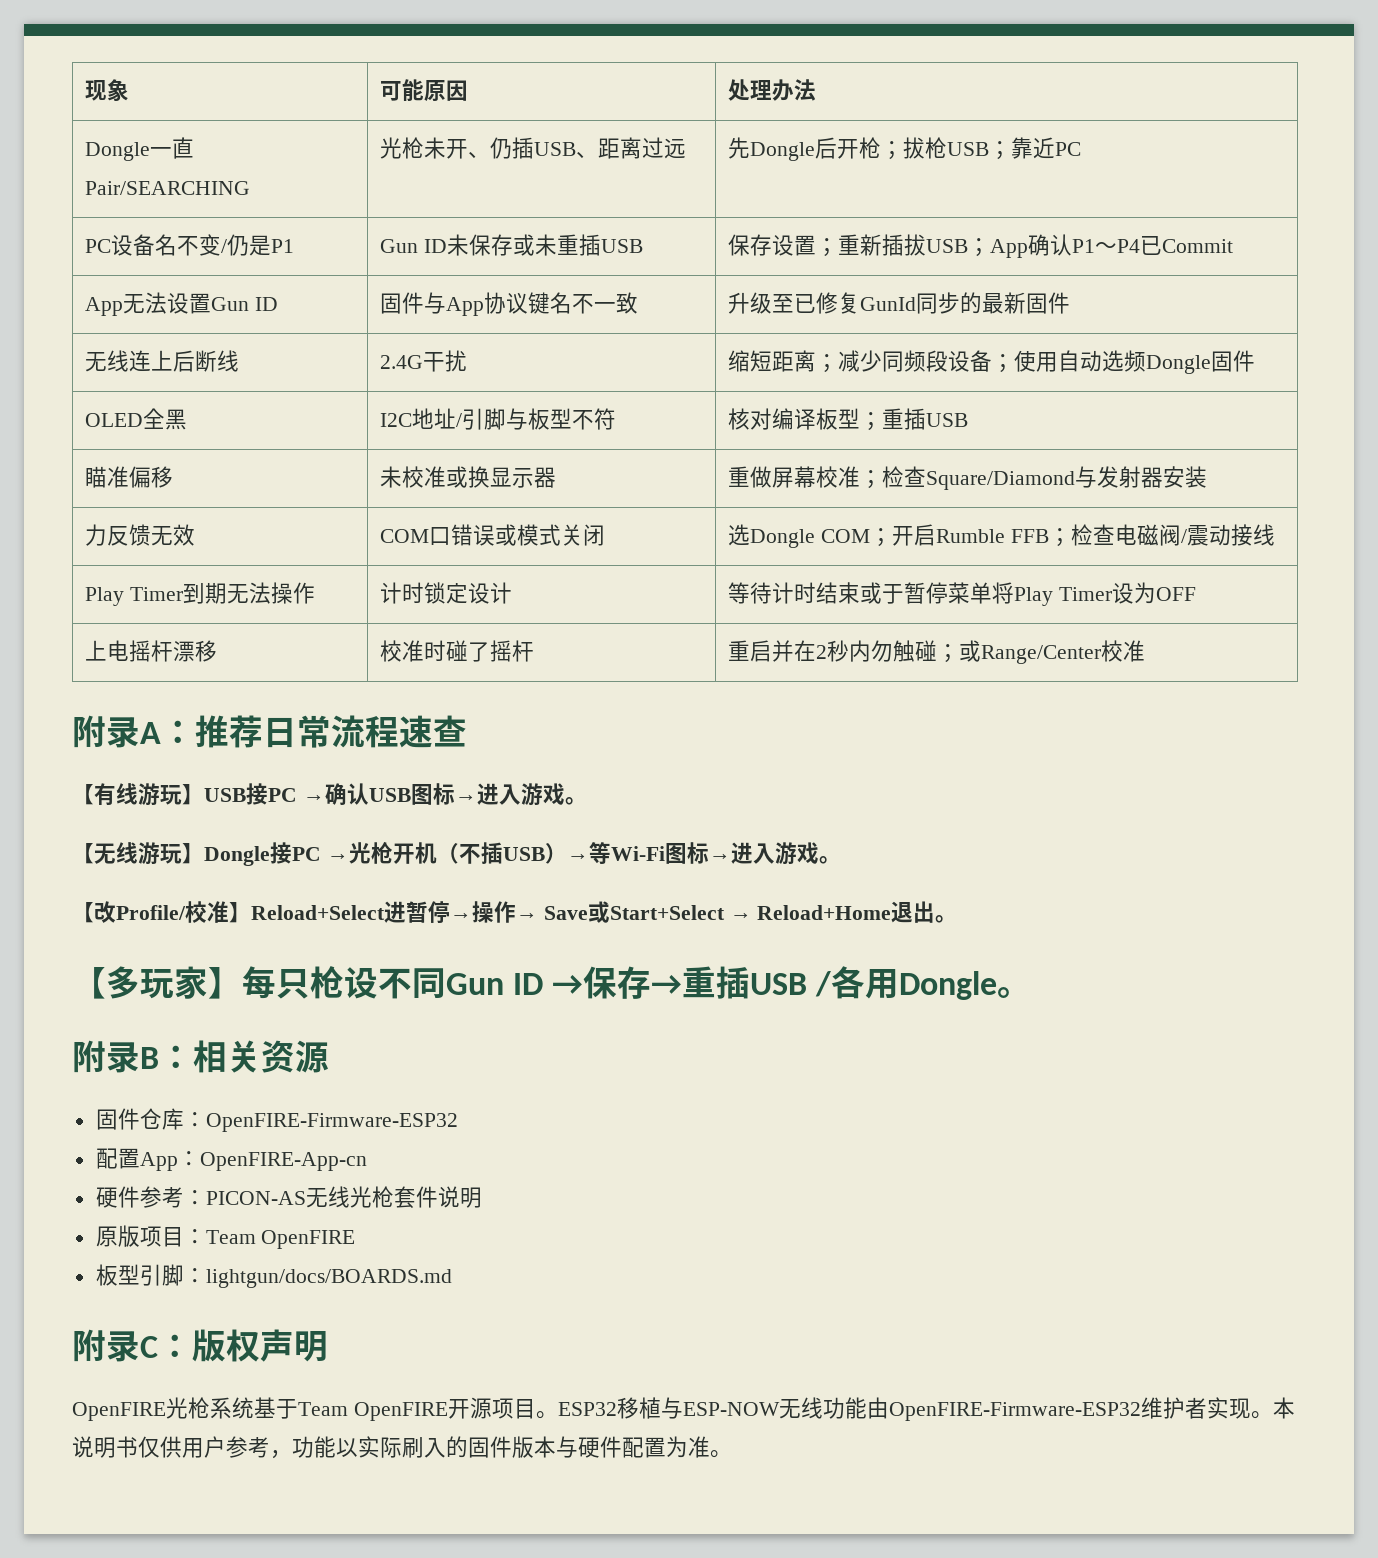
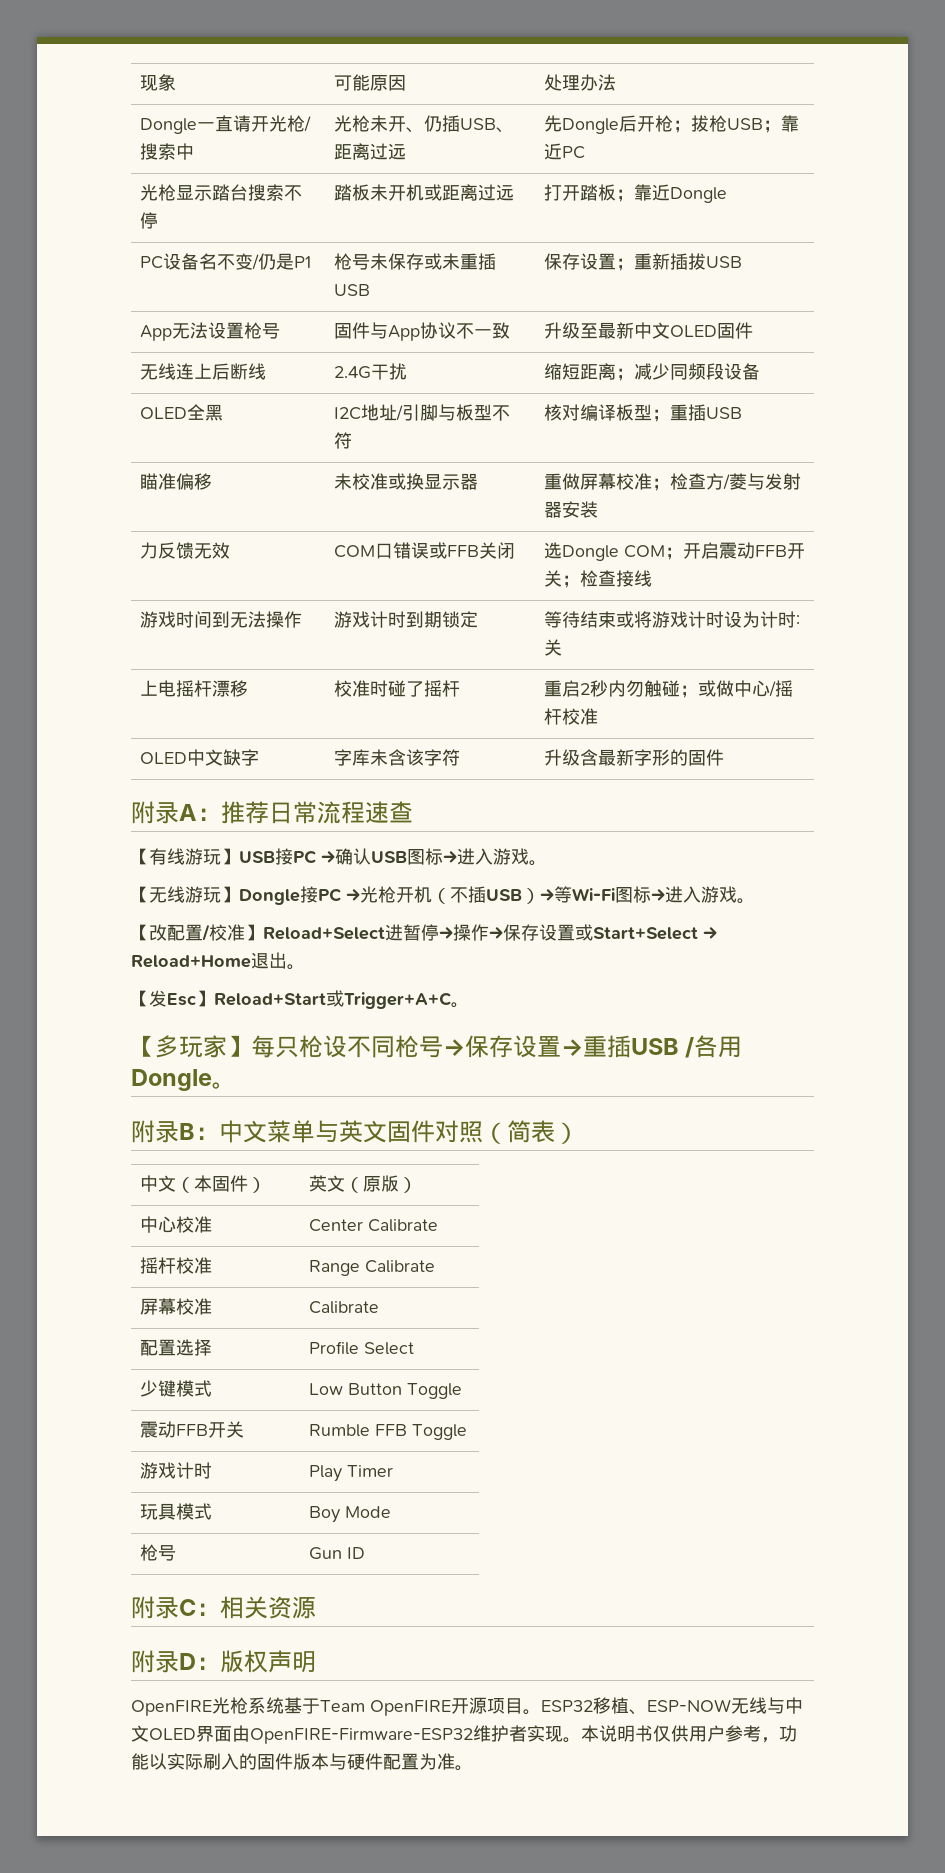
[85,181,251,195] Pair/SEARCHING -> [232,115,311,132] [139,143,194,160] 请开光枪/搜索中
(1082, 149) none -> [139,184,302,201] [139,212,158,229] [333,184,514,201] [543,184,727,203] // 光枪显示踏台搜索不停 | 踏板未开机或距离过远 | 打开踏板；靠近Dongle
[380,239,448,253] Gun ID -> [333,253,370,270] 枪号
[968,234,1234,258] ；App确认P1～P4已Commit -> (742, 262) none
[211,297,279,311] Gun ID -> [243,322,280,339] 枪号
[528,292,573,314] 键名 -> (456, 330) none
[794,292,1027,314] 已修复GunId同步的最新 -> [597,322,717,339] 最新中文OLED
[992,350,1256,374] ；使用自动选频Dongle固件 -> (760, 371) none
[926,471,1076,490] Square/Diamond -> [705,473,747,490] 方/菱
[517,524,562,546] 模式 -> [446,545,479,557] FFB
[936,524,1276,547] [85,582,228,606] Rumble FFB；检查电磁阀/震动接线 // Play Timer到期 -> [718,542,805,559] [543,570,652,588] [139,611,230,628] 震动FFB开关；检查接线 // 游戏时间到
[380,582,425,604] 计时 -> [333,611,442,628] 游戏计时到期
[468,582,513,604] 设计 -> (478, 619) none
[772,582,1197,606] 计时结束或于暂停菜单将Play Timer设为OFF -> [579,611,800,628] [543,639,562,656] 结束或将游戏计时设为计时:关
[772,640,817,662] 并在 -> (580, 688) none
[981,640,1146,664] Range/Center校准 -> [715,680,793,697] [543,708,598,725] [139,749,259,766] [333,749,460,766] [543,749,724,766] 做中心/摇杆校准 // OLED中文缺字 | 字库未含该字符 | 升级含最新字形的固件
[116,905,186,920] Profile/ -> [167,924,210,941] 配置/
[543,906,588,920] Save -> [503,924,575,941] 保存设置
(958, 919) none -> [131,990,469,1009] // 【发Esc】Reload+Start或Trigger+A+C。
[446,966,652,999] Gun ID →保存 -> [395,1035,561,1058] 枪号→保存设置
[193,1040,329,1073] [95,1108,458,1132] [95,1148,367,1171] [95,1186,482,1208] [95,1225,356,1249] [95,1264,452,1288] [72,1329,158,1362] 相关资源 // 固件仓库：OpenFIRE-Firmware-ESP32 // 配置App：OpenFIRE-App-cn // 硬件参考：PICON-AS无线光枪套件说明 // 原版项目：Team OpenFIRE // 板型引脚：lightgun/docs/BOARDS.md // 附录C -> [219,1120,579,1144] [139,1175,266,1193] [308,1175,417,1193] [139,1216,212,1233] [308,1219,438,1232] [139,1257,212,1274] [308,1260,435,1276] [139,1298,212,1315] [308,1301,379,1314] [139,1339,212,1356] [308,1341,414,1355] [139,1380,212,1397] [308,1383,462,1399] [139,1421,244,1438] [308,1424,467,1440] [139,1462,212,1479] [308,1465,393,1482] [139,1503,212,1520] [308,1506,391,1523] [139,1544,176,1561] [308,1547,365,1560] [131,1596,316,1619] [131,1650,196,1673] 中文菜单与英文固件对照（简表） // 中文（本固件） | 英文（原版） // 中心校准 | Center Calibrate // 摇杆校准 | Range Calibrate // 屏幕校准 | Calibrate // 配置选择 | Profile Select // 少键模式 | Low Button Toggle // 震动FFB开关 | Rumble FFB Toggle // 游戏计时 | Play Timer // 玩具模式 | Boy Mode // 枪号 | Gun ID // 附录C：相关资源 // 附录D
[660,1397,683,1419] 与 -> [629,1709,647,1715] 、
[822,1397,867,1419] 功能 -> [767,1697,803,1714] [131,1725,232,1742] 与中文OLED界面

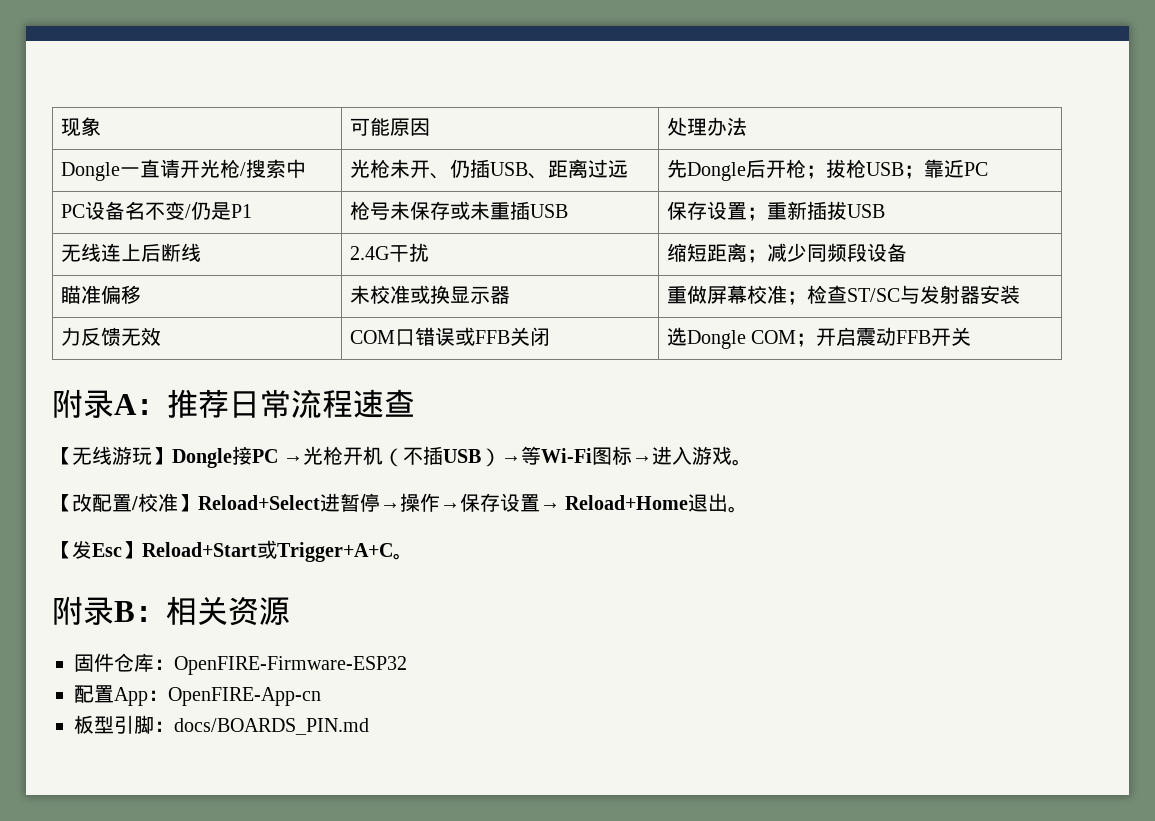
[139,184,302,201] [139,212,158,229] [333,184,514,201] [543,184,727,203] // 光枪显示踏台搜索不停 | 踏板未开机或距离过远 | 打开踏板；靠近Dongle -> (988, 169) none
[139,322,280,341] [333,322,510,341] [543,322,753,339] // App无法设置枪号 | 固件与App协议不一致 | 升级至最新中文OLED固件 -> (885, 211) none
[139,404,223,421] [333,404,510,421] [333,432,352,449] [543,404,742,422] // OLED全黑 | I2C地址/引脚与板型不符 | 核对编译板型；重插USB -> (907, 252) none
[705,473,747,490] 方/菱 -> [846,288,900,302] ST/SC
[561,570,652,588] [139,611,302,628] [333,611,478,628] [543,611,800,628] [543,639,562,656] [139,680,248,697] [333,680,460,697] [543,680,793,698] [543,708,598,725] [139,749,259,766] [333,749,460,766] [543,749,724,766] ；检查接线 // 游戏时间到无法操作 | 游戏计时到期锁定 | 等待结束或将游戏计时设为计时:关 // 上电摇杆漂移 | 校准时碰了摇杆 | 重启2秒内勿触碰；或做中心/摇杆校准 // OLED中文缺字 | 字库未含该字符 | 升级含最新字形的固件 -> (971, 336) none
[131,848,547,866] // 【有线游玩】USB接PC →确认USB图标→进入游戏。 -> (415, 403) none
[575,924,698,941] 或Start+Select -> (540, 503) none
[131,1035,743,1058] [131,1069,236,1091] [131,1120,579,1144] [139,1175,266,1193] [308,1175,417,1193] [139,1216,212,1233] [308,1219,438,1232] [139,1257,212,1274] [308,1260,435,1276] [139,1298,212,1315] [308,1301,379,1314] [139,1339,212,1356] [308,1341,414,1355] [139,1380,212,1397] [308,1383,462,1399] [139,1421,244,1438] [308,1424,467,1440] [139,1462,212,1479] [308,1465,393,1482] [139,1503,212,1520] [308,1506,391,1523] [139,1544,176,1561] [308,1547,365,1560] [131,1596,316,1619] [131,1650,316,1673] [131,1697,803,1716] [131,1725,797,1744] [131,1753,473,1771] 【多玩家】每只枪设不同枪号→保存设置→重插USB /各用Dongle。 // 附录B：中文菜单与英文固件对照（简表） // 中文（本固件） | 英文（原版） // 中心校准 | Center Calibrate // 摇杆校准 | Range Calibrate // 屏幕校准 | Calibrate // 配置选择 | Profile Select // 少键模式 | Low Button Toggle // 震动FFB开关 | Rumble FFB Toggle // 游戏计时 | Play Timer // 玩具模式 | Boy Mode // 枪号 | Gun ID // 附录C：相关资源 // 附录D：版权声明 // OpenFIRE光枪系统基于Team OpenFIRE开源项目。ESP32移植、ESP-NOW无线与中文OLED界面由OpenFIRE-Firmware-ESP32维护者实现。本说明书仅供用户参考，功能以实际刷入的固件版本与硬件配置为准。 -> [52,596,290,626] [74,653,407,675] [74,685,321,706] [74,715,369,735] 附录B：相关资源 // 固件仓库：OpenFIRE-Firmware-ESP32 // 配置App：OpenFIRE-App-cn // 板型引脚：docs/BOARDS_PIN.md

